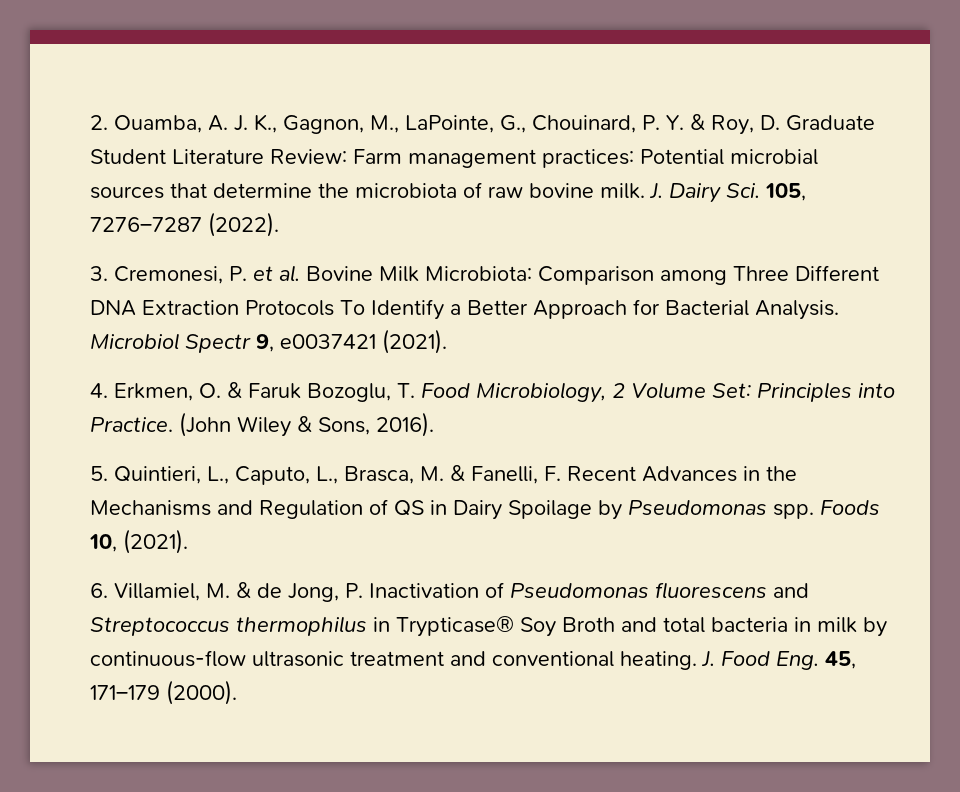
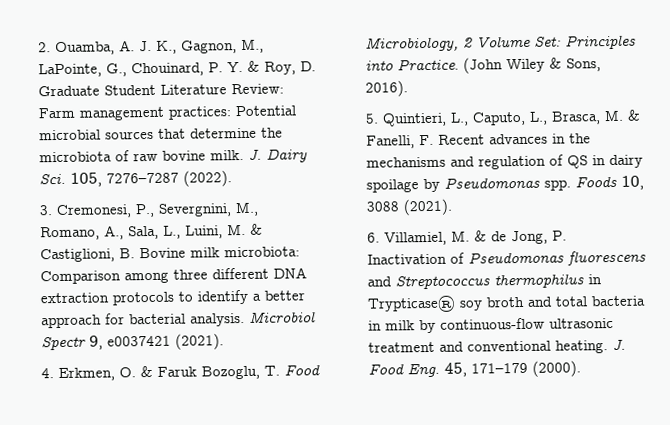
[229,265,880,285] [90,299,840,320] P. et al. Bovine Milk Microbiota: Comparison among Three Different DNA Extraction Protocols To Identify a Better Approach for Bacterial Analysis. -> [135,201,260,218] [40,223,264,241] [40,246,301,263] [40,267,308,285] [40,289,306,306] [41,312,246,329] P., Severgnini, M., Romano, A., Sala, L., Luini, M. & Castiglioni, B. Bovine milk microbiota: Comparison among three different DNA extraction protocols to identify a better approach for bacterial analysis.
[642,466,738,482] Advances -> [489,133,549,145] advances
[90,500,364,519] Mechanisms and Regulation -> [366,155,547,170] mechanisms and regulation
[453,500,593,520] Dairy Spoilage -> [609,154,644,169] [366,179,420,193] dairy spoilage
(118, 543) none -> [366,201,400,212] 3088
[520,617,616,637] Soy Broth -> [459,296,526,311] soy broth

